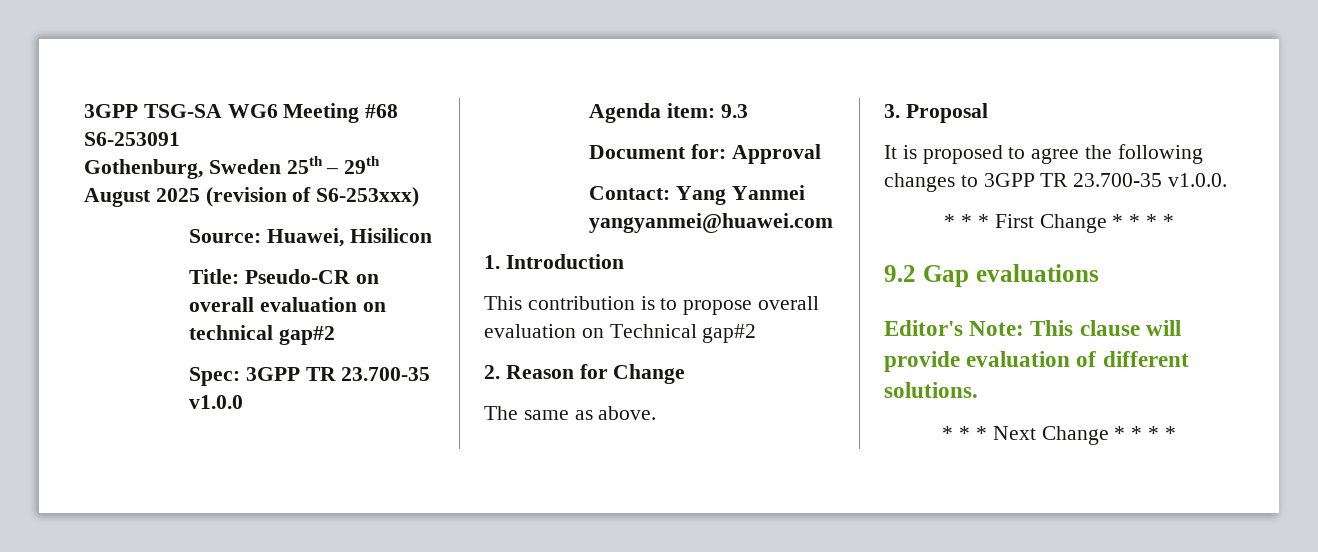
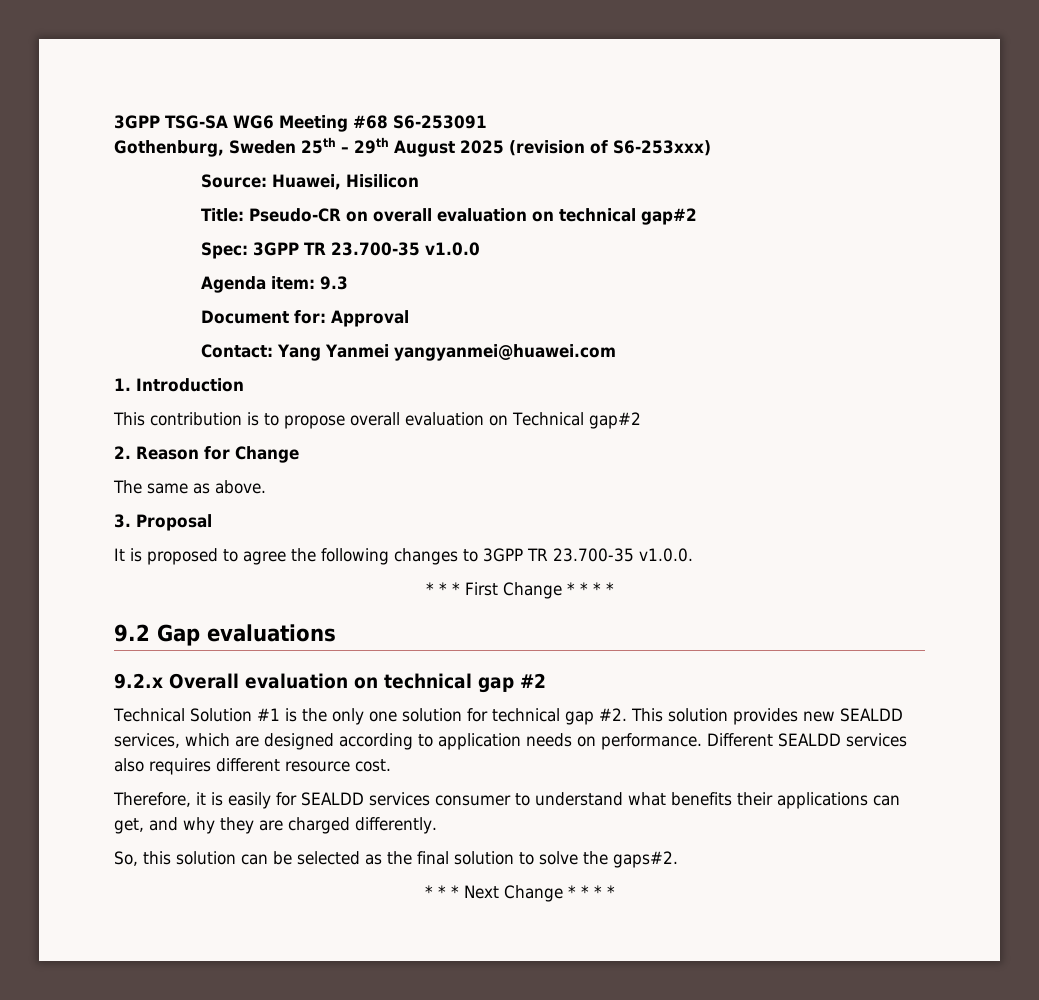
[884,320,1181,336] [884,351,1189,372] [884,382,978,398] Editor's Note: This clause will provide evaluation of different solutions. -> [114,673,546,693] [113,708,903,725] [114,733,907,750] [114,758,391,775] [113,792,900,809] [114,817,437,834] [114,851,678,868] 9.2.x Overall evaluation on technical gap #2 // Technical Solution #1 is the only one solution for technical gap #2. This solution provides new SEALDD services, which are designed according to application needs on performance. Different SEALDD services also requires different resource cost. // Therefore, it is easily for SEALDD services consumer to understand what benefits their applications can get, and why they are charged differently. // So, this solution can be selected as the final solution to solve the gaps#2.

